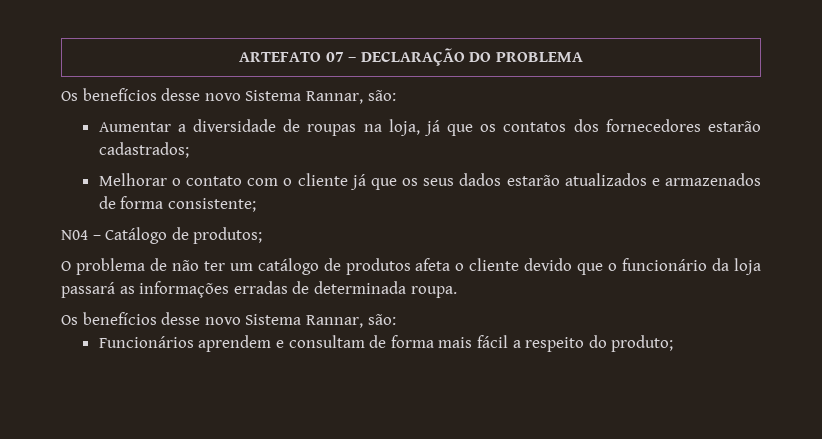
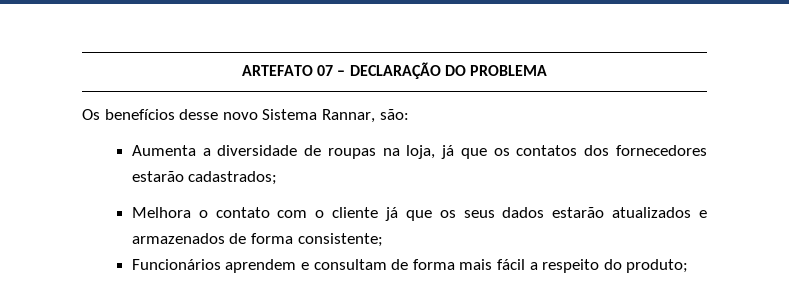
[98,122,171,132] Aumentar -> [131,145,196,156] Aumenta
[98,173,167,186] Melhorar -> [131,207,191,218] Melhora
[61,227,263,244] [61,258,762,275] [61,281,457,298] [61,312,396,328] // N04 – Catálogo de produtos; // O problema de não ter um catálogo de produtos afeta o cliente devido que o funcionário da loja passará as informações erradas de determinada roupa. // Os benefícios desse novo Sistema Rannar, são: -> (383, 240) none

